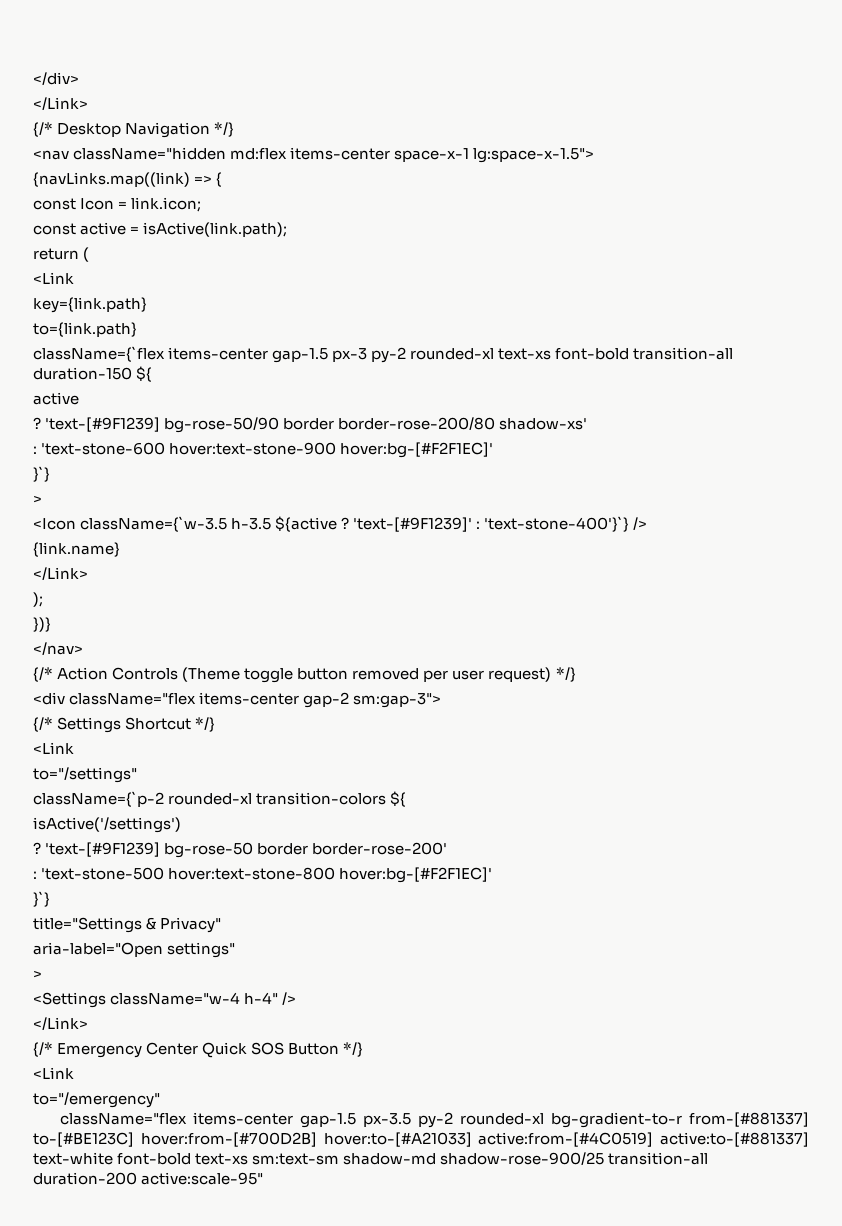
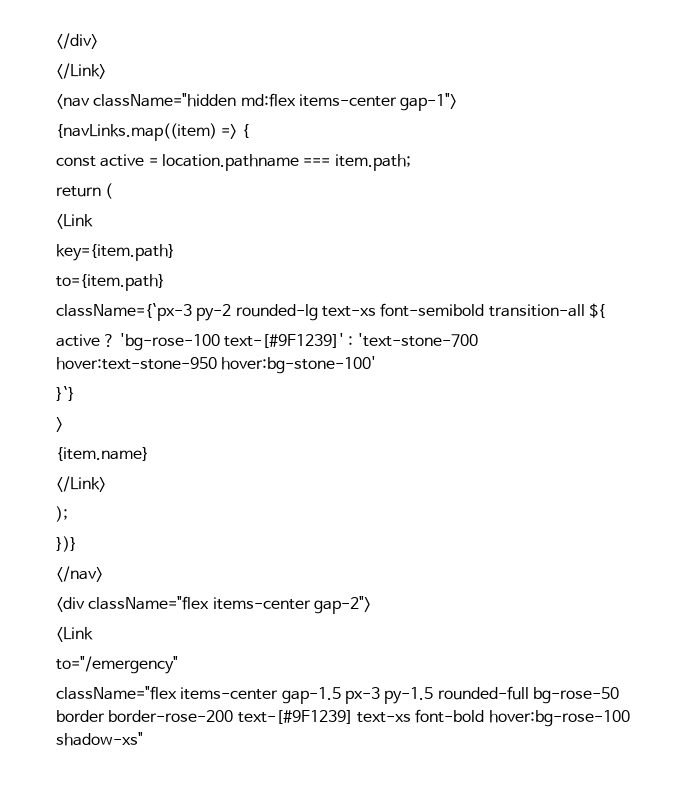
[33,122,235,138] // {/* Desktop Navigation */} -> (106, 71) none
[394,148,595,163] [33,172,190,187] space-x-1 lg:space-x-1.5"> // {navLinks.map((link) -> [400,93,458,111] [56,123,217,141] gap-1"> // {navLinks.map((item)
[33,197,202,212] // const Icon = link.icon; -> (249, 131) none
[143,222,288,237] isActive(link.path); -> [161,154,411,171] location.pathname === item.path;
[33,297,147,313] [33,322,137,337] [33,346,734,363] [33,366,153,382] [33,392,79,405] [33,417,588,433] [33,442,494,458] [33,466,50,482] [33,495,42,504] [33,516,648,532] [33,542,120,557] [33,567,88,580] [33,592,43,607] [33,617,51,632] [33,642,83,655] [33,667,576,683] [33,692,442,708] [33,717,216,733] [33,742,74,754] [33,767,137,783] [33,791,407,807] [33,817,181,833] [33,842,448,858] [33,867,493,883] [33,891,50,907] [33,917,222,933] [33,942,236,958] [33,970,42,979] [33,992,297,1008] [33,1017,88,1030] [33,1042,364,1058] key={link.path} // to={link.path} // className={`flex items-center gap-1.5 px-3 py-2 rounded-xl text-xs font-bold transition-all duration-150 ${ // active // ? 'text-[#9F1239] bg-rose-50/90 border border-rose-200/80 shadow-xs' // : 'text-stone-600 hover:text-stone-900 hover:bg-[#F2F1EC]' // }`} // > // <Icon className={`w-3.5 h-3.5 ${active ? 'text-[#9F1239]' : 'text-stone-400'}`} /> // {link.name} // </Link> // ); // })} // </nav> // {/* Action Controls (Theme toggle button removed per user request) */} // <div className="flex items-center gap-2 sm:gap-3"> // {/* Settings Shortcut */} // <Link // to="/settings" // className={`p-2 rounded-xl transition-colors ${ // isActive('/settings') // ? 'text-[#9F1239] bg-rose-50 border border-rose-200' // : 'text-stone-500 hover:text-stone-800 hover:bg-[#F2F1EC]' // }`} // title="Settings & Privacy" // aria-label="Open settings" // > // <Settings className="w-4 h-4" /> // </Link> // {/* Emergency Center Quick SOS Button */} -> [56,244,175,261] [56,274,165,291] [56,303,605,321] [56,333,478,351] [56,356,377,374] [56,386,75,401] [56,417,63,432] [56,447,149,461] [56,476,106,492] [56,506,68,522] [56,536,77,552] [56,566,103,582] [56,596,371,614] key={item.path} // to={item.path} // className={`px-3 py-2 rounded-lg text-xs font-semibold transition-all ${ // active ? 'bg-rose-100 text-[#9F1239]' : 'text-stone-700 hover:text-stone-950 hover:bg-stone-100' // }`} // > // {item.name} // </Link> // ); // })} // </nav> // <div className="flex items-center gap-2">
[362,1112,809,1128] [33,1132,809,1147] [33,1152,709,1165] [33,1172,264,1185] px-3.5 py-2 rounded-xl bg-gradient-to-r from-[#881337] to-[#BE123C] hover:from-[#700D2B] hover:to-[#A21033] active:from-[#4C0519] active:to-[#881337] text-white font-bold text-xs sm:text-sm shadow-md shadow-rose-900/25 transition-all duration-200 active:scale-95" -> [344,686,619,704] [56,709,630,727] [56,732,143,746] px-3 py-1.5 rounded-full bg-rose-50 border border-rose-200 text-[#9F1239] text-xs font-bold hover:bg-rose-100 shadow-xs"

